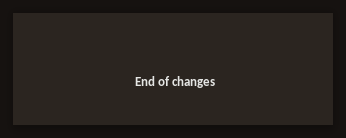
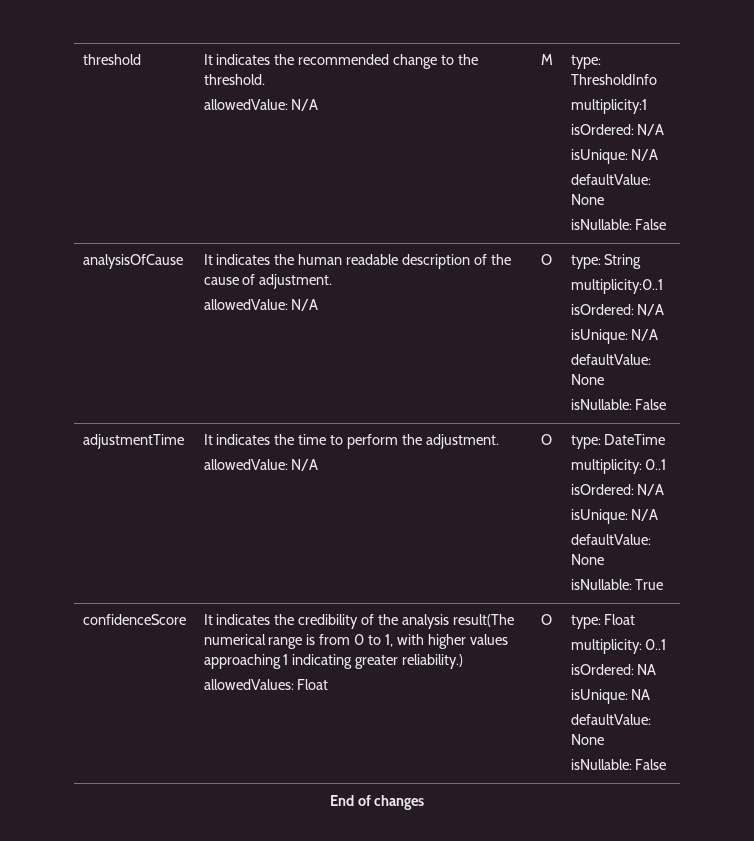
(134, 81) none -> [82,54,141,65] [203,54,479,69] [203,74,265,85] [203,99,319,111] [540,54,553,65] [570,55,601,69] [570,74,657,85] [570,99,647,114] [570,124,665,136] [570,149,659,164] [570,174,651,185] [570,194,604,205] [570,219,667,230] [82,254,183,269] [203,254,511,269] [203,274,333,289] [203,299,319,311] [540,254,552,265] [570,254,642,269] [570,279,663,294] [570,304,665,316] [570,329,659,344] [570,354,651,365] [570,374,604,385] [570,399,667,410] [82,434,184,449] [203,434,499,449] [203,459,319,471] [540,434,552,445] [570,434,666,449] [570,459,667,474] [570,484,665,496] [570,509,659,524] [570,534,651,545] [570,554,604,565] [570,579,664,590] [82,614,186,625] [203,614,514,629] [203,634,508,649] [203,654,464,669] [203,679,329,690] [540,614,552,625] [570,614,636,629] [570,639,667,654] [570,664,657,675] [570,689,651,704] [570,714,651,725] [570,734,604,745] [570,759,667,770] threshold | It indicates the recommended change to the threshold. // allowedValue: N/A | M | type: ThresholdInfo // multiplicity:1 // isOrdered: N/A // isUnique: N/A // defaultValue: None // isNullable: False // analysisOfCause | It indicates the human readable description of the cause of adjustment. // allowedValue: N/A | O | type: String // multiplicity:0..1 // isOrdered: N/A // isUnique: N/A // defaultValue: None // isNullable: False // adjustmentTime | It indicates the time to perform the adjustment. // allowedValue: N/A | O | type: DateTime // multiplicity: 0..1 // isOrdered: N/A // isUnique: N/A // defaultValue: None // isNullable: True // confidenceScore | It indicates the credibility of the analysis result(The numerical range is from 0 to 1, with higher values approaching 1 indicating greater reliability.) // allowedValues: Float | O | type: Float // multiplicity: 0..1 // isOrdered: NA // isUnique: NA // defaultValue: None // isNullable: False //

